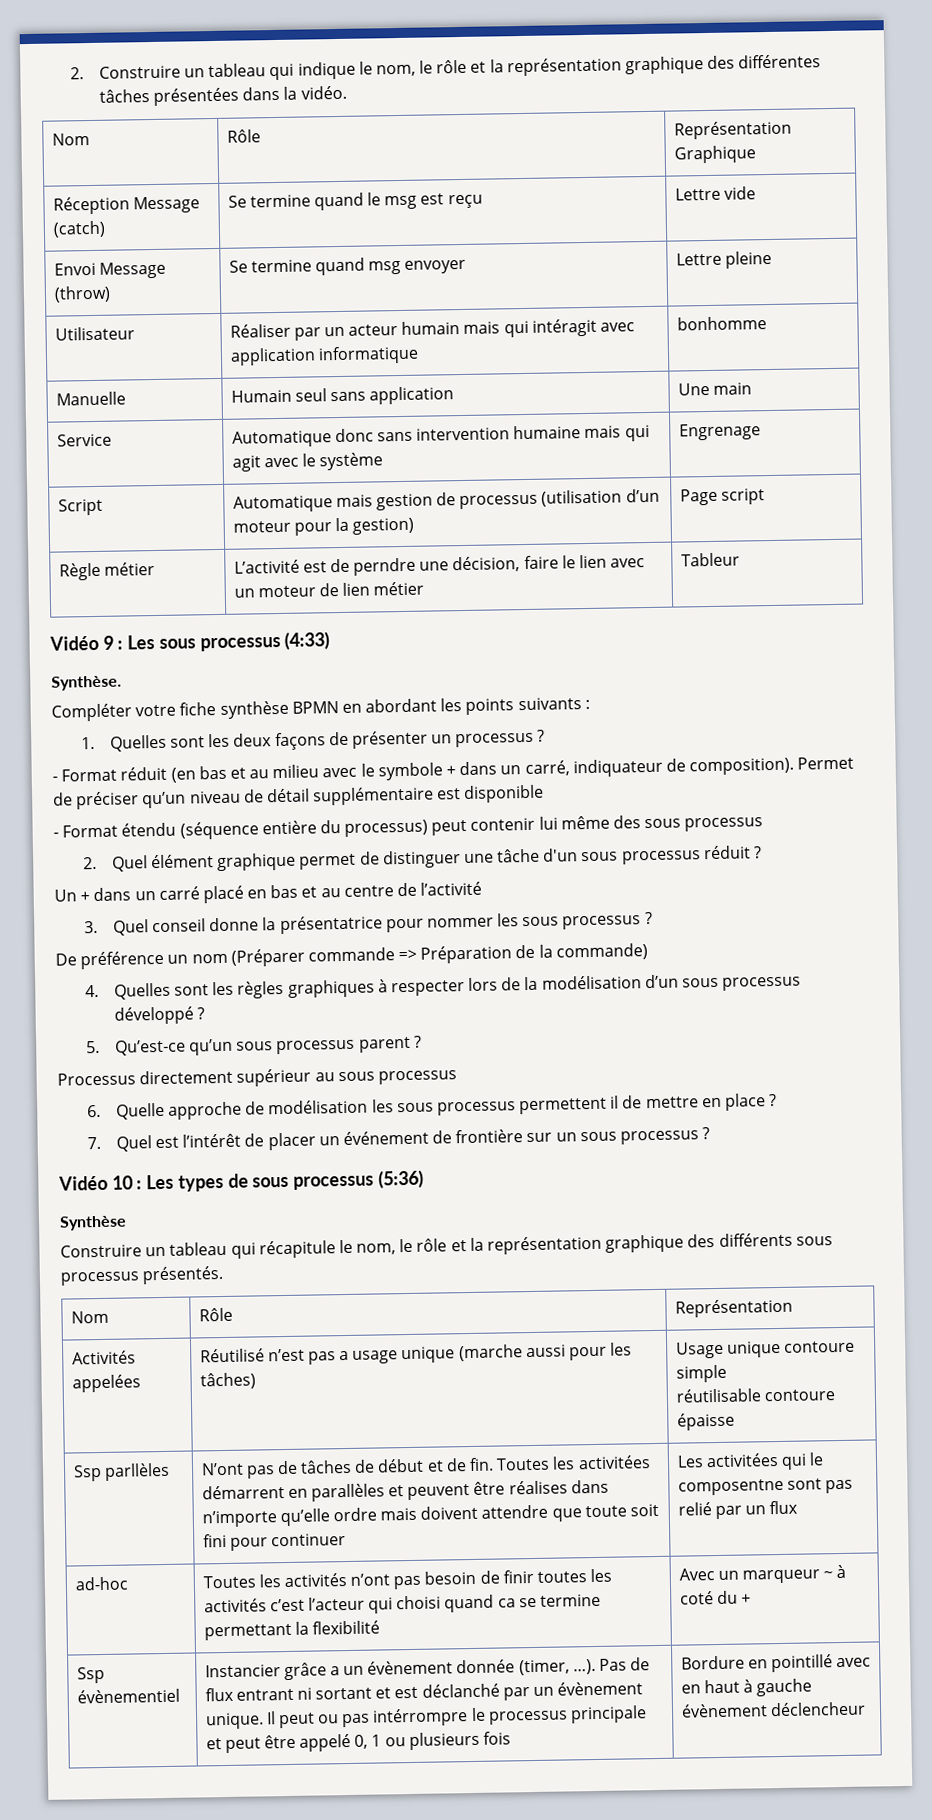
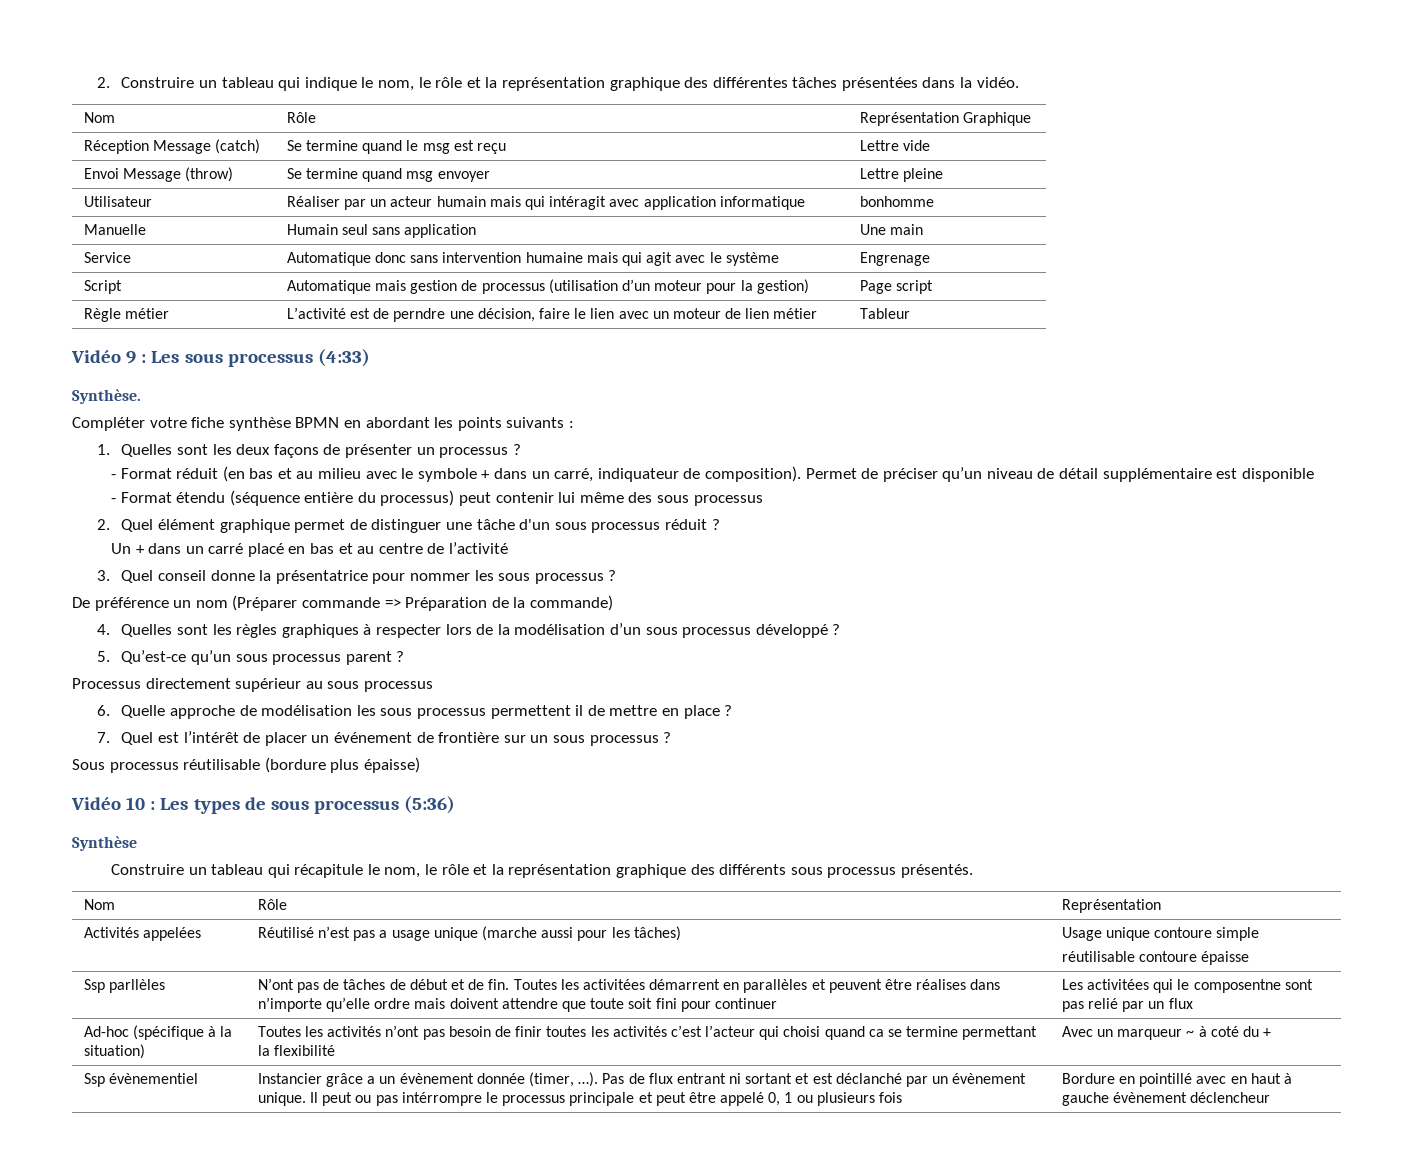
(711, 1133) none -> [72,757,420,773] // Sous processus réutilisable (bordure plus épaisse)
[74,1576,128,1591] ad-hoc -> [83,1025,233,1040] [83,1044,145,1059] Ad-hoc (spécifique à la situation)

